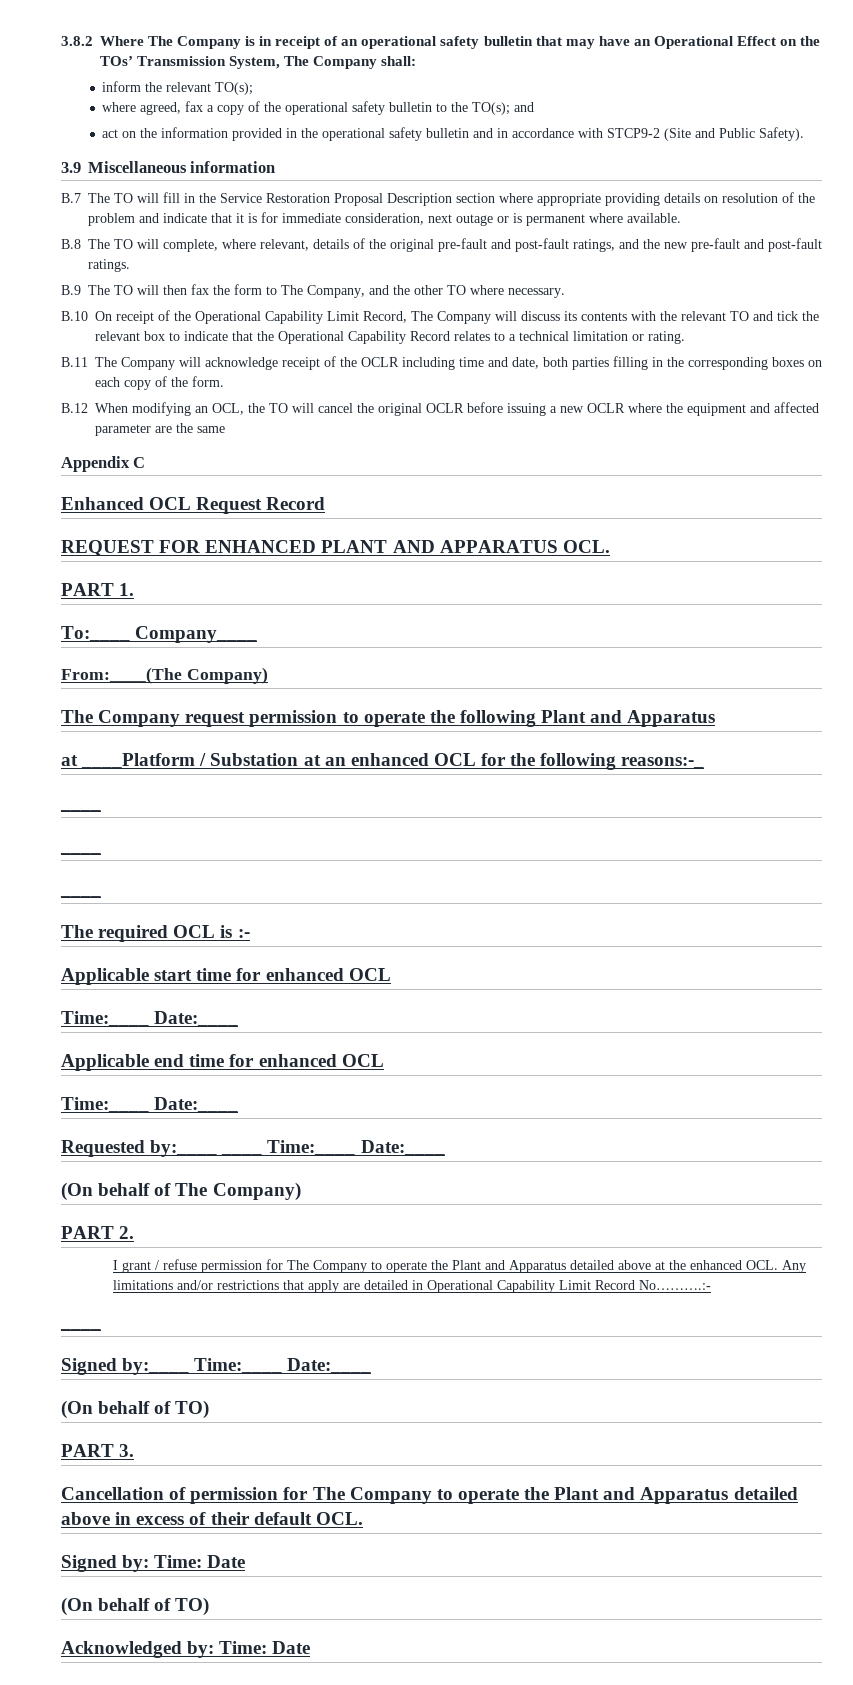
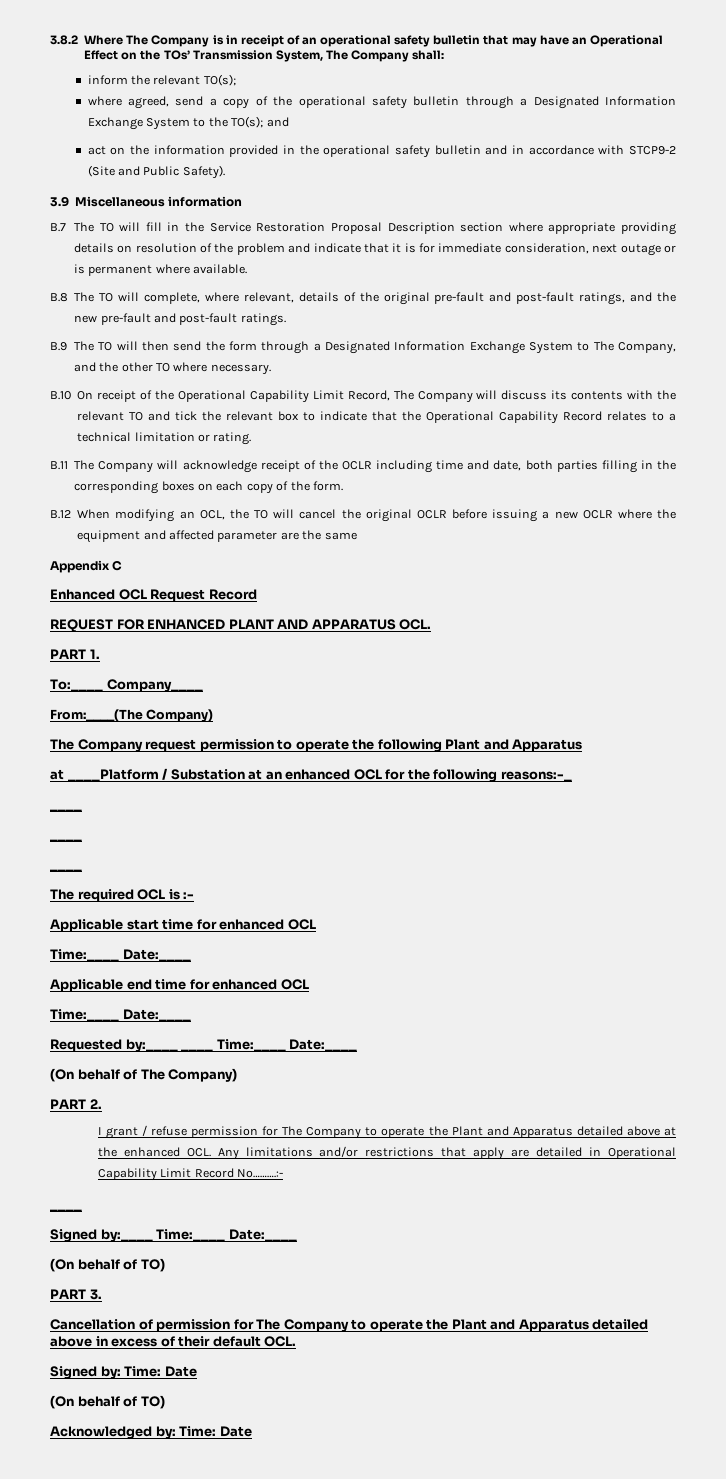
[185,101,204,112] fax -> [175,96,204,106] send
(433, 107) none -> [465,96,676,109] [87,117,191,130] through a Designated Information Exchange System
[191,284,209,295] fax -> [173,341,202,351] send
(262, 289) none -> [261,341,573,354] through a Designated Information Exchange System

